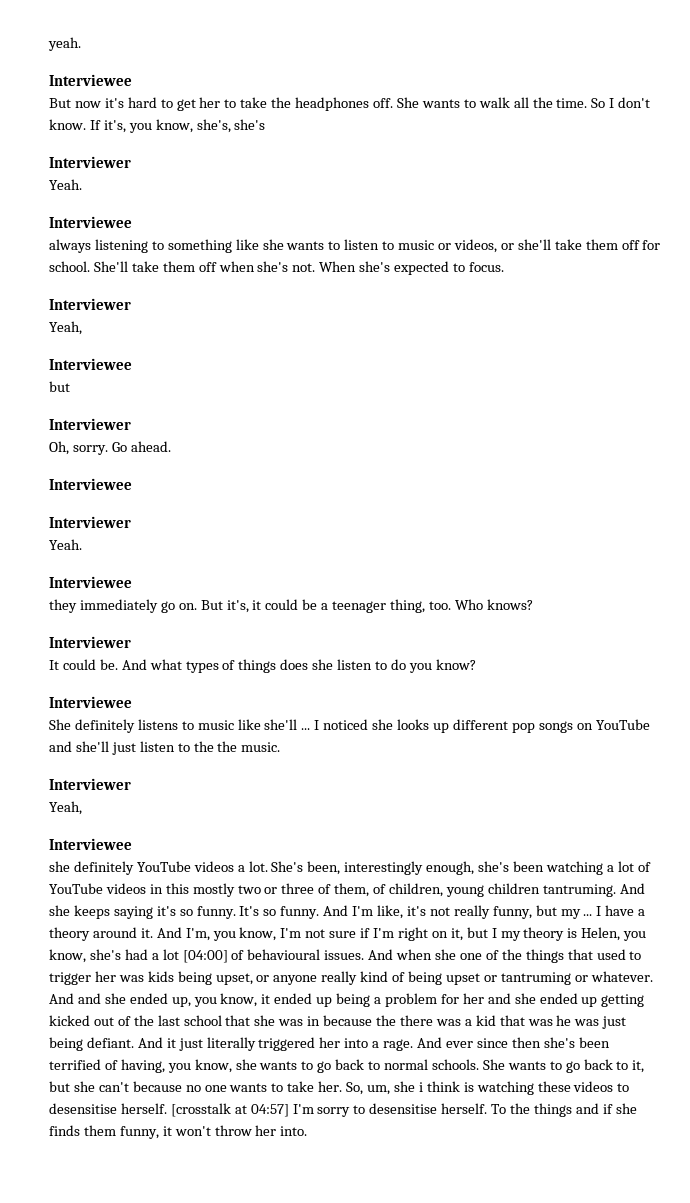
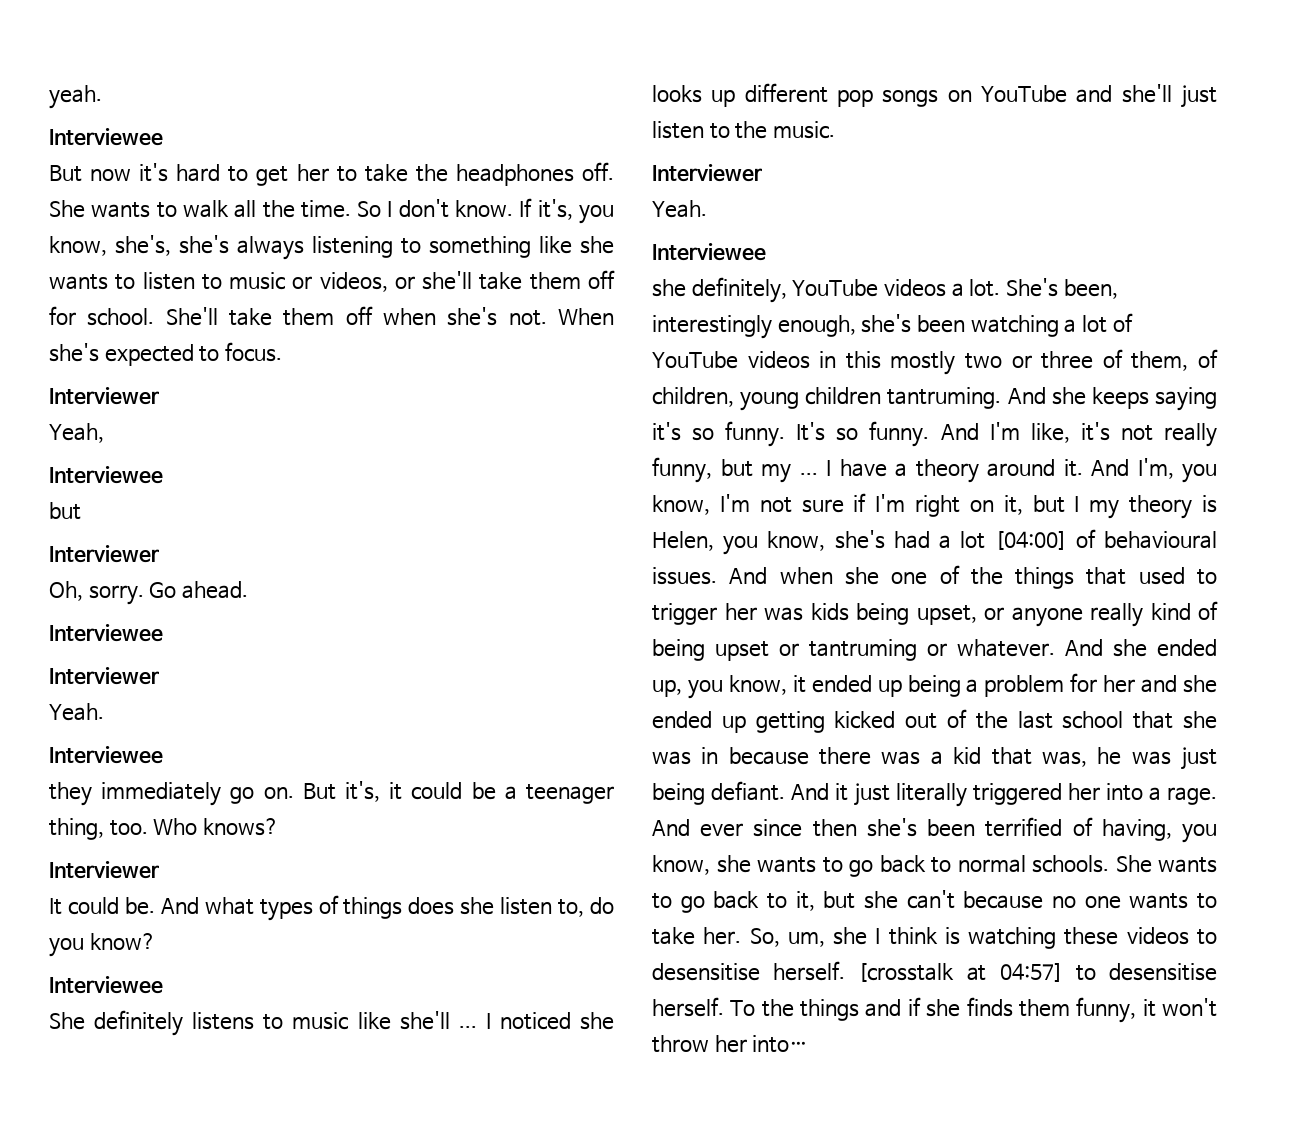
[49,156,131,168] [49,179,82,190] [49,216,132,228] // Interviewer // Yeah. // Interviewee // -> (229, 244) none
[375,661,388,670] to -> [558,899,585,917] to,
[217,741,238,752] the -> (768, 130) none
[49,801,82,815] Yeah, -> [652,200,707,218] Yeah.
[73,861,134,875] definitely -> [691,277,787,303] definitely,
[77,993,101,1004] and -> (1103, 647) none
[376,1015,397,1026] the -> (809, 756) none
[527,1019,553,1026] was -> [1041,751,1087,767] was,
[418,1082,423,1092] i -> [875,928,881,944] I
[292,1104,351,1117] I'm sorry -> (1063, 972) none
[280,1126,308,1136] into. -> [752,1035,809,1053] into…

